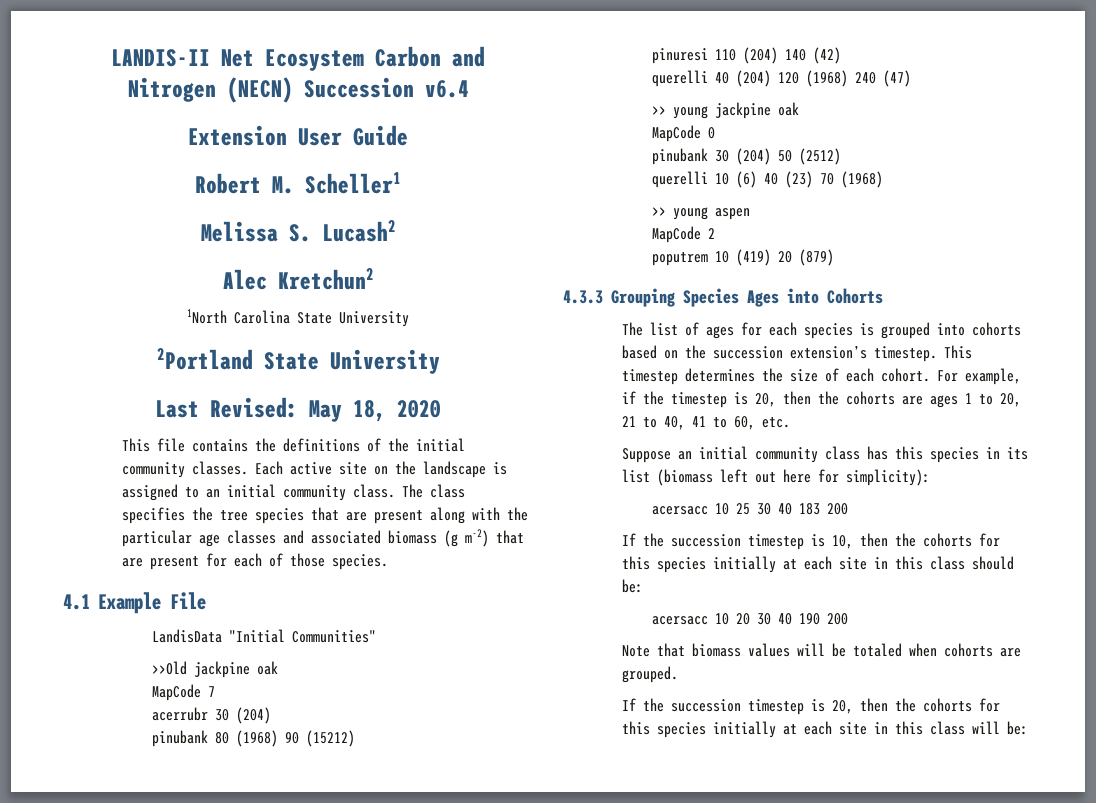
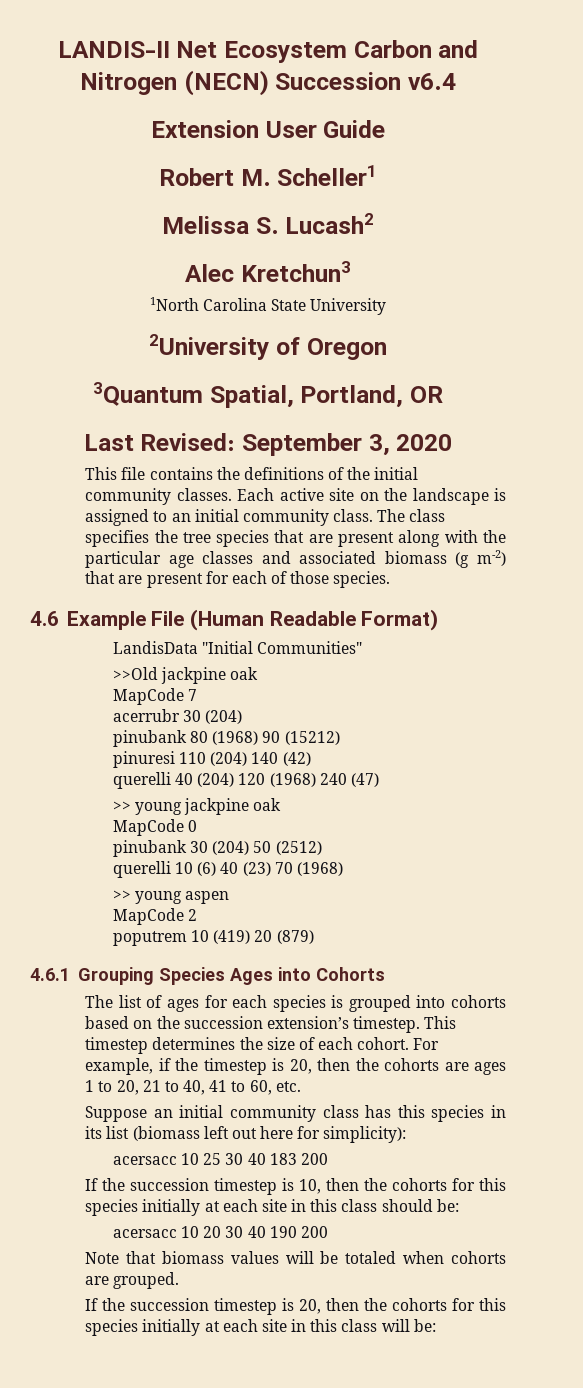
[277,268,374,290] Kretchun2 -> [240,261,351,282] Kretchun3
[156,348,440,374] 2Portland State University -> [149,334,387,360] [93,382,443,408] 2University of Oregon // 3Quantum Spatial, Portland, OR
[309,400,386,422] May 18, -> [242,433,390,456] September 3,
[63,594,90,610] 4.1 -> [30,611,59,626] 4.6
(206, 601) none -> [190,609,439,631] (Human Readable Format)
[563,290,603,304] 4.3.3 -> [30,968,70,981] 4.6.1

